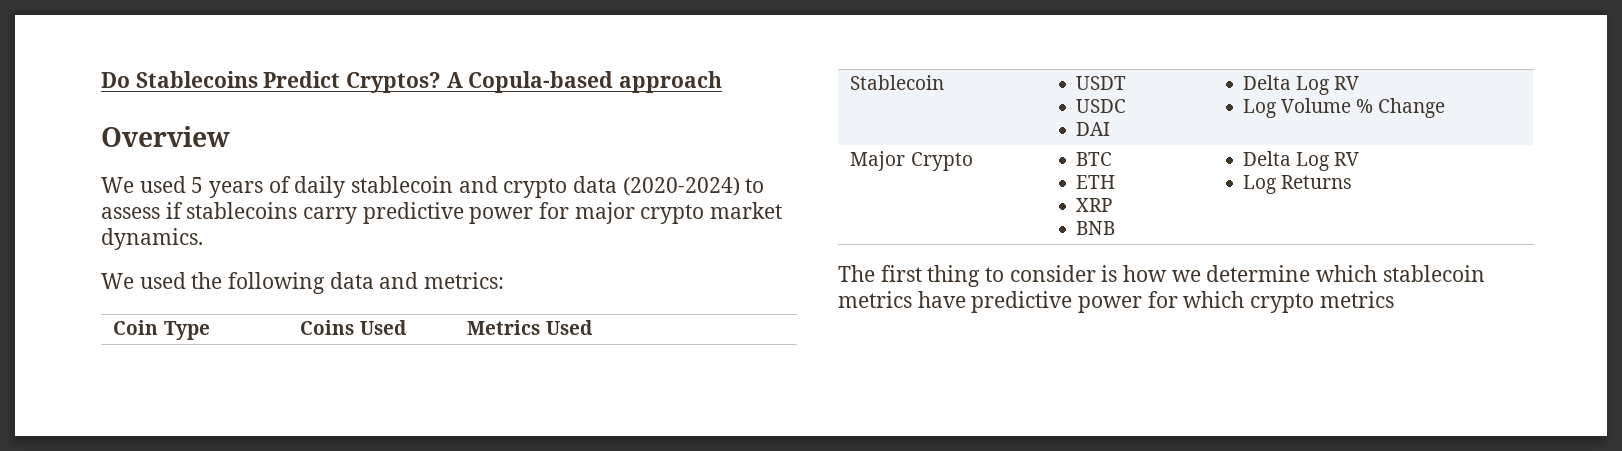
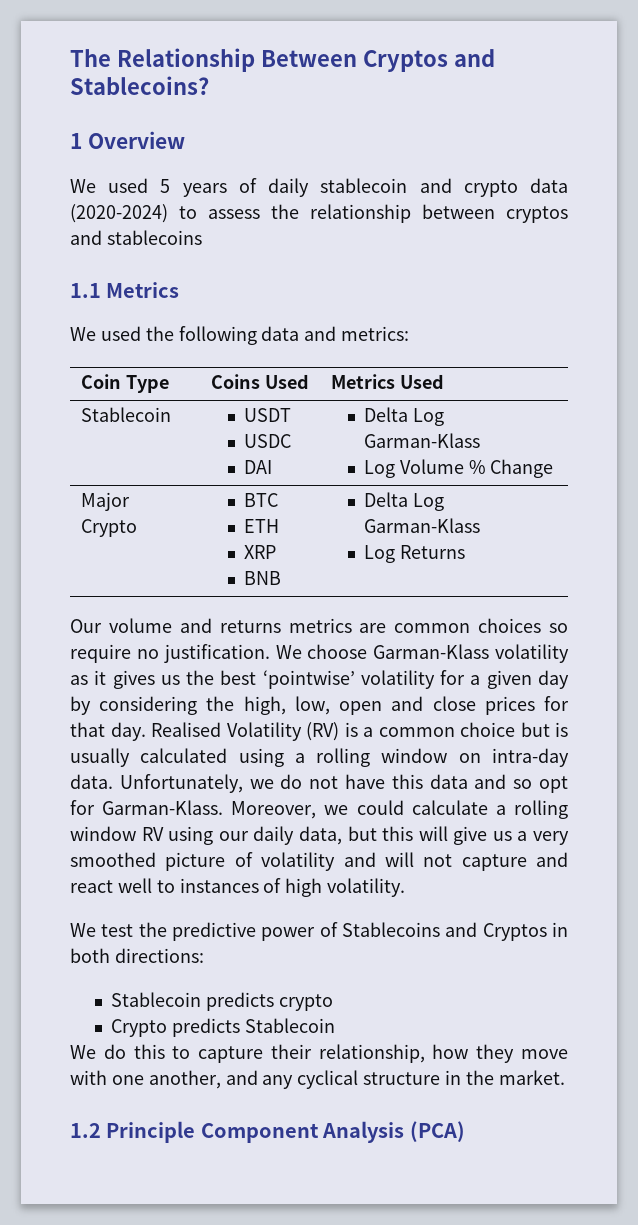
[101,71,723,93] Do Stablecoins Predict Cryptos? A Copula-based approach // -> [70,48,495,72] [70,76,209,95] [70,133,82,149] The Relationship Between Cryptos and Stablecoins? // 1
[165,202,783,224] [101,228,203,250] if stablecoins carry predictive power for major crypto market dynamics. -> [271,204,568,223] [70,230,202,245] [70,282,180,298] the relationship between cryptos and stablecoins // 1.1 Metrics
[1334,76,1360,90] RV -> [363,433,480,448] Garman-Klass
[1334,152,1360,166] RV -> [363,518,480,533] Garman-Klass
[838,265,1485,287] [838,291,1394,313] The first thing to consider is how we determine which stablecoin metrics have predictive power for which crypto metrics -> [70,618,568,633] [70,644,569,663] [70,670,569,689] [70,696,569,715] [70,722,568,741] [70,748,569,767] [70,774,569,793] [70,800,569,819] [70,826,569,845] [70,852,568,871] [70,878,406,897] [70,922,568,941] [70,948,204,963] [111,992,333,1011] [111,1018,335,1037] [70,1044,568,1063] [70,1070,565,1089] [70,1121,465,1143] Our volume and returns metrics are common choices so require no justification. We choose Garman-Klass volatility as it gives us the best ‘pointwise’ volatility for a given day by considering the high, low, open and close prices for that day. Realised Volatility (RV) is a common choice but is usually calculated using a rolling window on intra-day data. Unfortunately, we do not have this data and so opt for Garman-Klass. Moreover, we could calculate a rolling window RV using our daily data, but this will give us a very smoothed picture of volatility and will not capture and react well to instances of high volatility. // We test the predictive power of Stablecoins and Cryptos in both directions: // Stablecoin predicts crypto // Crypto predicts Stablecoin // We do this to capture their relationship, how they move with one another, and any cyclical structure in the market. // 1.2 Principle Component Analysis (PCA)

